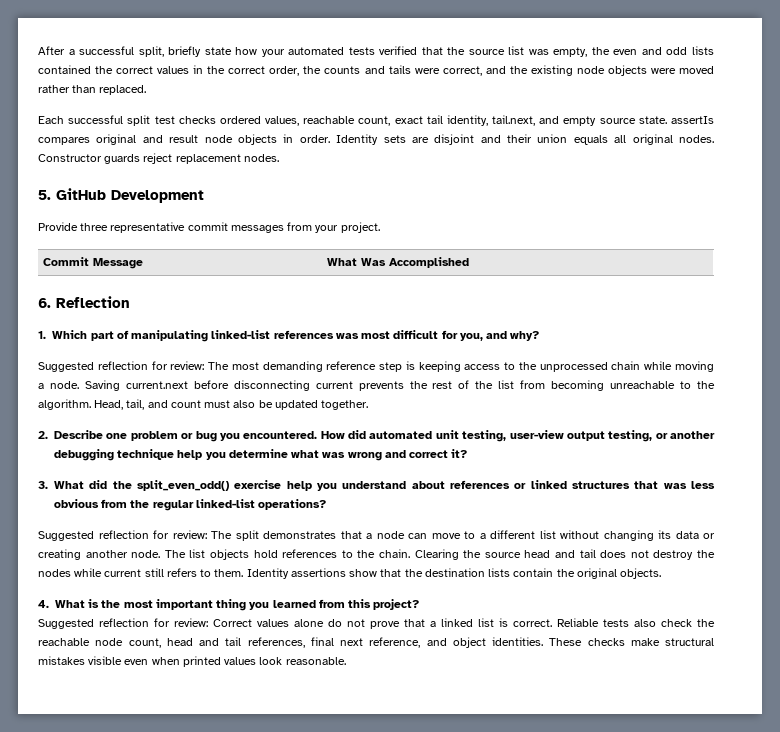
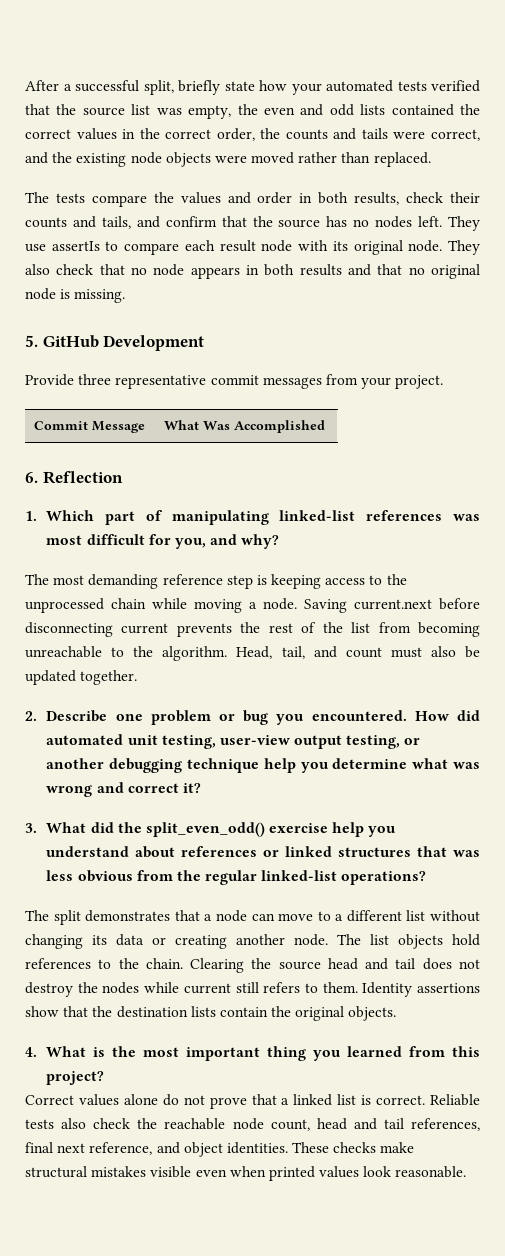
[38,115,714,126] [38,134,715,145] [38,153,279,164] Each successful split test checks ordered values, reachable count, exact tail identity, tail.next, and empty source state. assertIs compares original and result node objects in order. Identity sets are disjoint and their union equals all original nodes. Constructor guards reject replacement nodes. -> [25,192,481,207] [25,216,481,231] [25,240,481,255] [25,264,480,279] [25,288,126,303] The tests compare the values and order in both results, check their counts and tails, and confirm that the source has no nodes left. They use assertIs to compare each result node with its original node. They also check that no node appears in both results and that no original node is missing.
[38,361,205,372] Suggested reflection for review: -> (280, 541) none
[38,530,207,541] Suggested reflection for review: -> (427, 878) none
[38,618,208,629] Suggested reflection for review: -> (105, 1078) none

